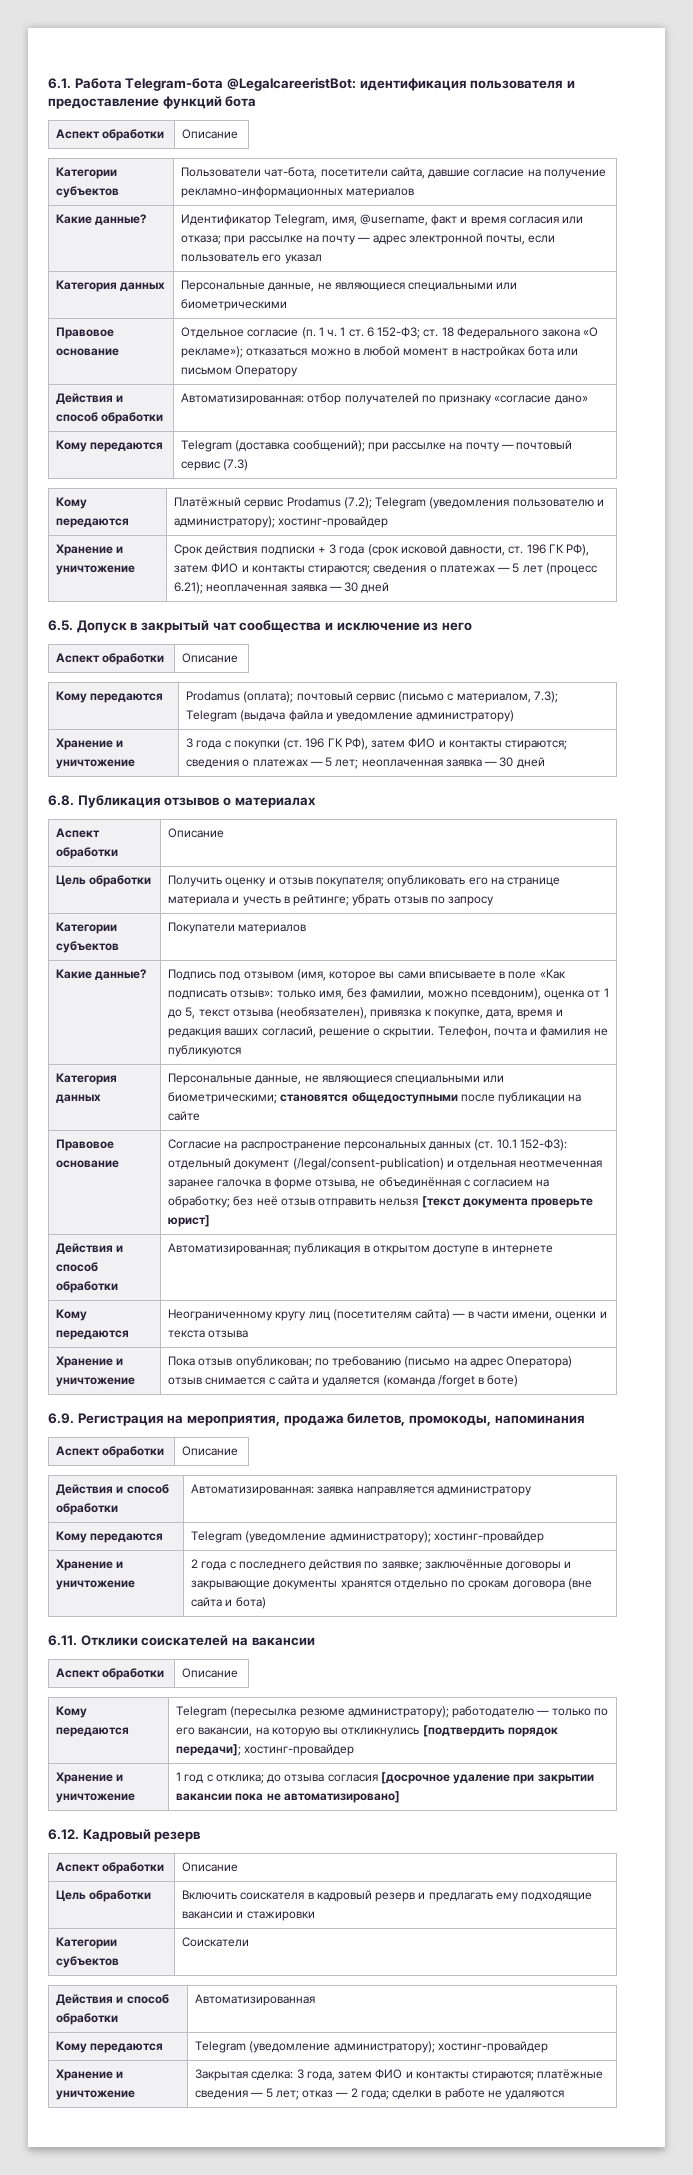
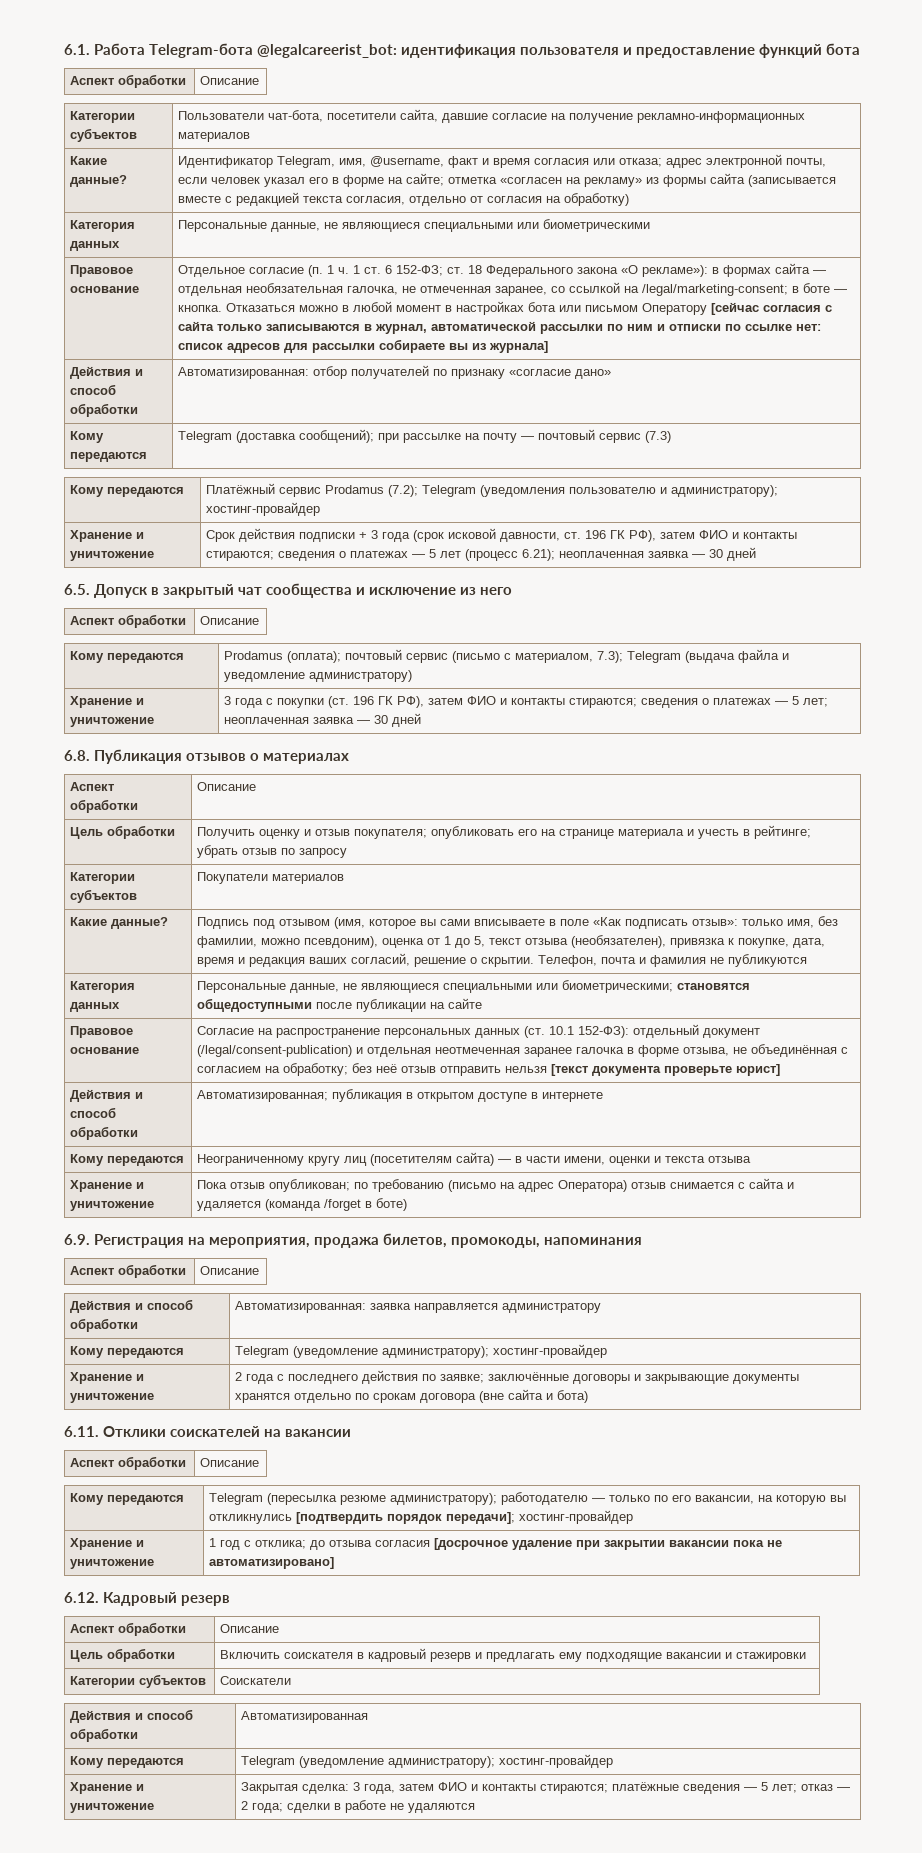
[226,77,356,91] @LegalcareeristBot: -> [257,44,397,58] @legalcareerist_bot:
[224,233,556,245] [181,254,322,264] при рассылке на почту — адрес электронной почты, если пользователь его указал -> [666,154,827,168] [178,173,837,187] [178,192,630,206] адрес электронной почты, если человек указал его в форме на сайте; отметка «согласен на рекламу» из формы сайта (записывается вместе с редакцией текста согласия, отдельно от согласия на обработку)
[181,346,308,358] рекламе»); отказаться -> [642,263,827,277] [178,282,848,296] [178,303,296,312] рекламе»): в формах сайта — отдельная необязательная галочка, не отмеченная заранее, со ссылкой на /legal/marketing-consent; в боте — кнопка. Отказаться
(299, 371) none -> [711,302,833,315] [178,321,822,334] [178,339,549,353] [сейчас согласия с сайта только записываются в журнал, автоматической рассылки по ним и отписки по ссылке нет: список адресов для рассылки собираете вы из журнала]

